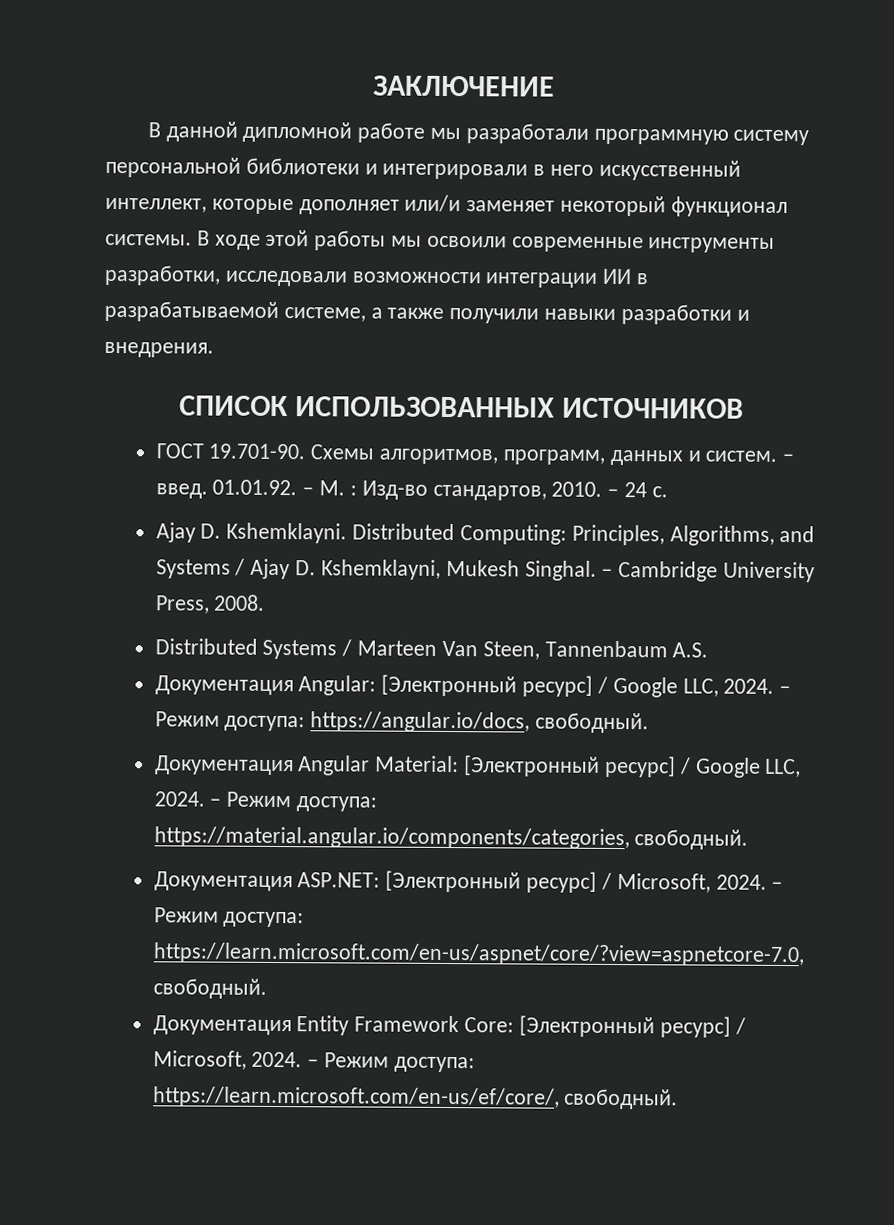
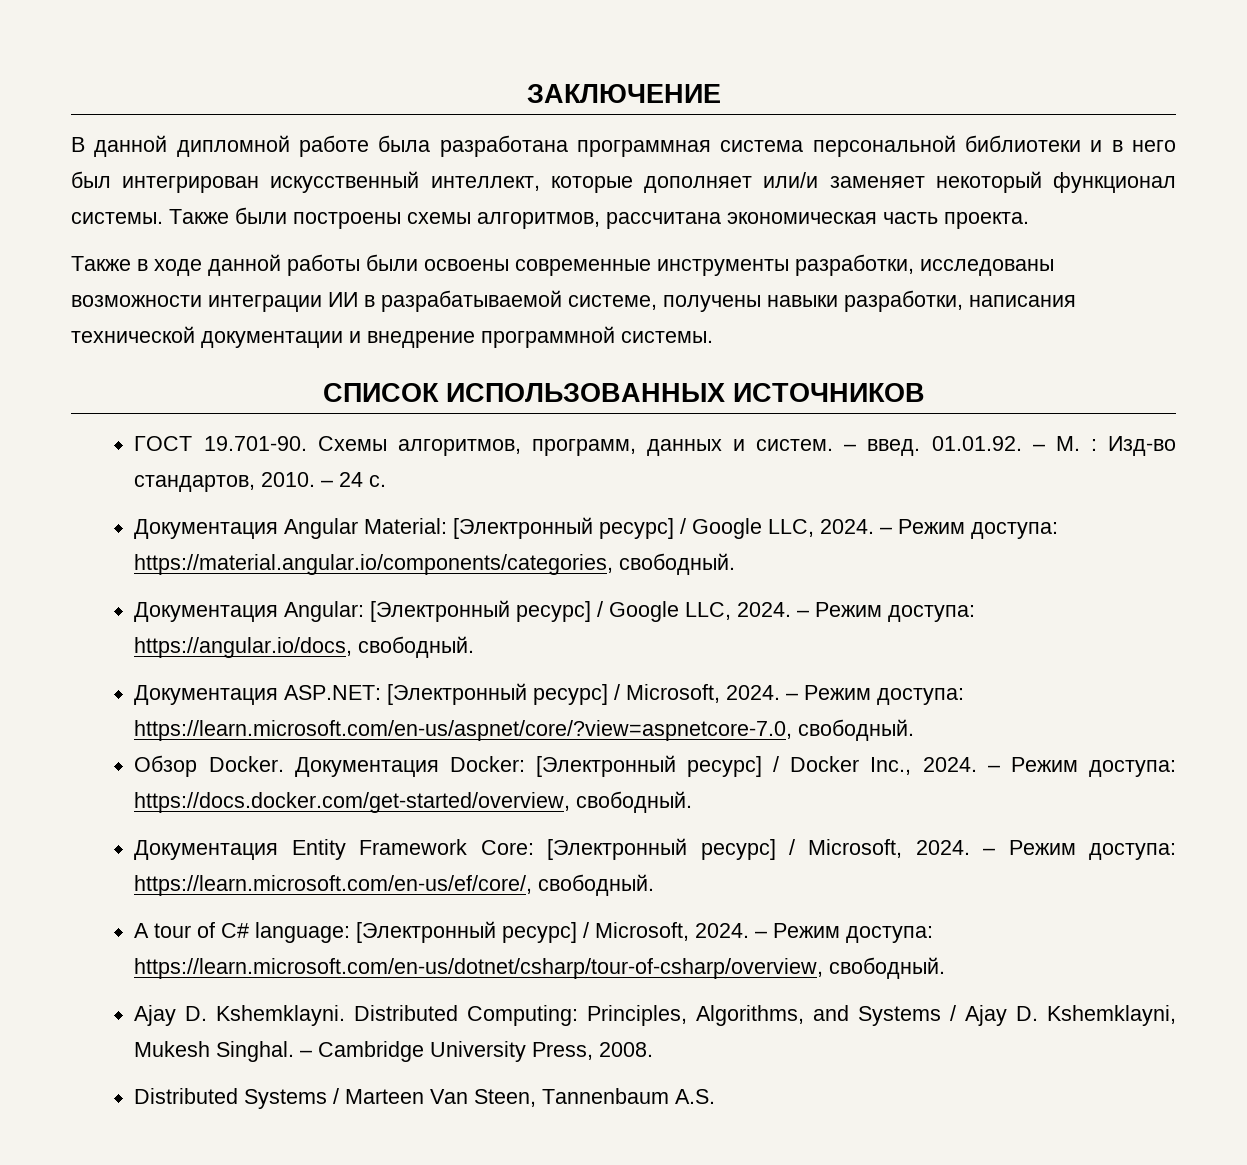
[430,123,810,146] мы разработали программную систему -> [378,135,804,157] была разработана программная система
[382,163,529,180] интегрировали -> (1103, 146) none
(595, 170) none -> [71,171,260,193] был интегрирован
[196,229,507,251] В ходе этой работы мы освоили -> [169,207,1029,229] [71,254,509,276] Также были построены схемы алгоритмов, рассчитана экономическая часть проекта. // Также в ходе данной работы были освоены
[224,270,348,287] исследовали -> [920,259,1054,276] исследованы
[370,304,750,325] [104,341,214,358] а также получили навыки разработки и внедрения. -> [663,290,1076,312] [71,326,713,348] получены навыки разработки, написания технической документации и внедрение программной системы.
(668, 492) none -> [134,517,1059,539] [134,553,736,575] [134,600,976,622] [134,636,475,658] [134,683,965,705] [134,719,915,741] [134,755,1176,777] [134,791,693,813] [134,838,1176,860] [134,874,655,896] [134,921,934,943] [134,957,946,979] // Документация Angular Material: [Электронный ресурс] / Google LLC, 2024. – Режим доступа: https://material.angular.io/components/categories, свободный. // Документация Angular: [Электронный ресурс] / Google LLC, 2024. – Режим доступа: https://angular.io/docs, свободный. // Документация ASP.NET: [Электронный ресурс] / Microsoft, 2024. – Режим доступа: https://learn.microsoft.com/en-us/aspnet/core/?view=aspnetcore-7.0, свободный. // Обзор Docker. Документация Docker: [Электронный ресурс] / Docker Inc., 2024. – Режим доступа: https://docs.docker.com/get-started/overview, свободный. // Документация Entity Framework Core: [Электронный ресурс] / Microsoft, 2024. – Режим доступа: https://learn.microsoft.com/en-us/ef/core/, свободный. // A tour of C# language: [Электронный ресурс] / Microsoft, 2024. – Режим доступа: https://learn.microsoft.com/en-us/dotnet/csharp/tour-of-csharp/overview, свободный.
[154,674,792,698] [154,711,650,734] [154,755,802,778] [153,791,378,812] [153,826,749,850] [153,870,784,893] [153,907,305,928] [152,942,805,967] [152,978,267,999] [152,1015,746,1038] [152,1050,475,1073] [152,1086,679,1110] // Документация Angular: [Электронный ресурс] / Google LLC, 2024. – Режим доступа: https://angular.io/docs, свободный. // Документация Angular Material: [Электронный ресурс] / Google LLC, 2024. – Режим доступа: https://material.angular.io/components/categories, свободный. // Документация ASP.NET: [Электронный ресурс] / Microsoft, 2024. – Режим доступа: https://learn.microsoft.com/en-us/aspnet/core/?view=aspnetcore-7.0, свободный. // Документация Entity Framework Core: [Электронный ресурс] / Microsoft, 2024. – Режим доступа: https://learn.microsoft.com/en-us/ef/core/, свободный. -> (716, 1096) none

